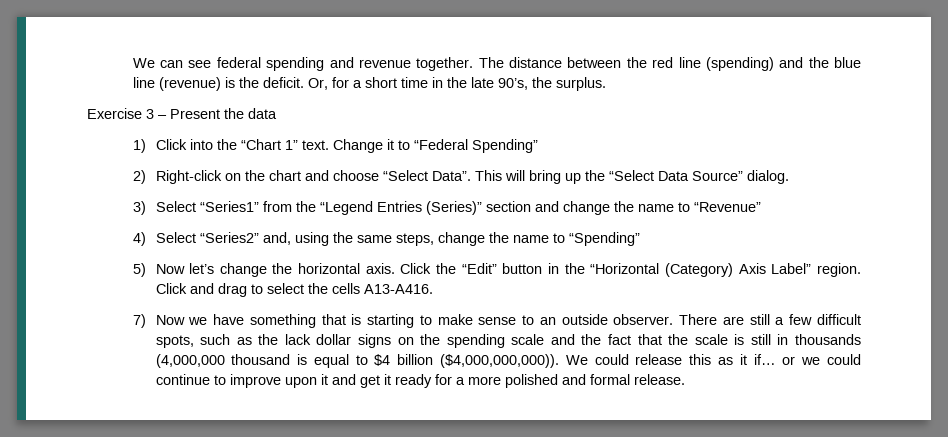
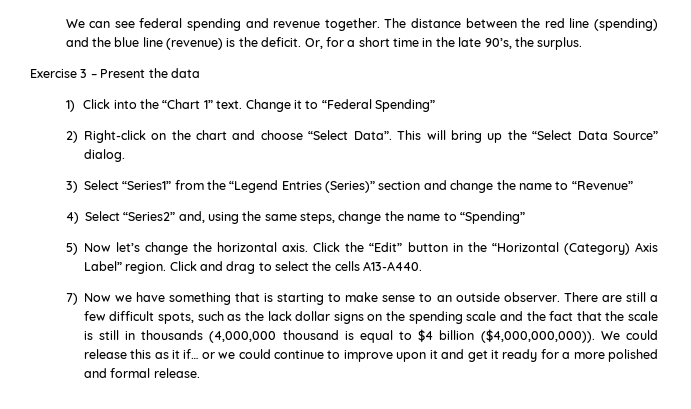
[363,284,433,294] A13-A416. -> [363,261,423,271] A13-A440.

